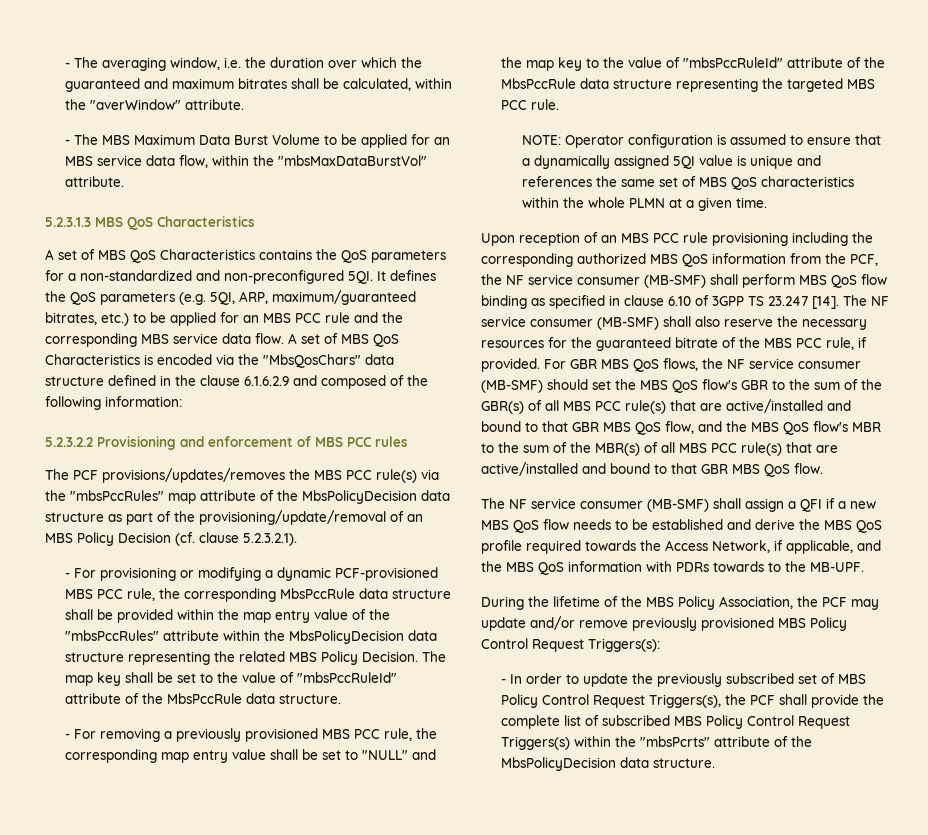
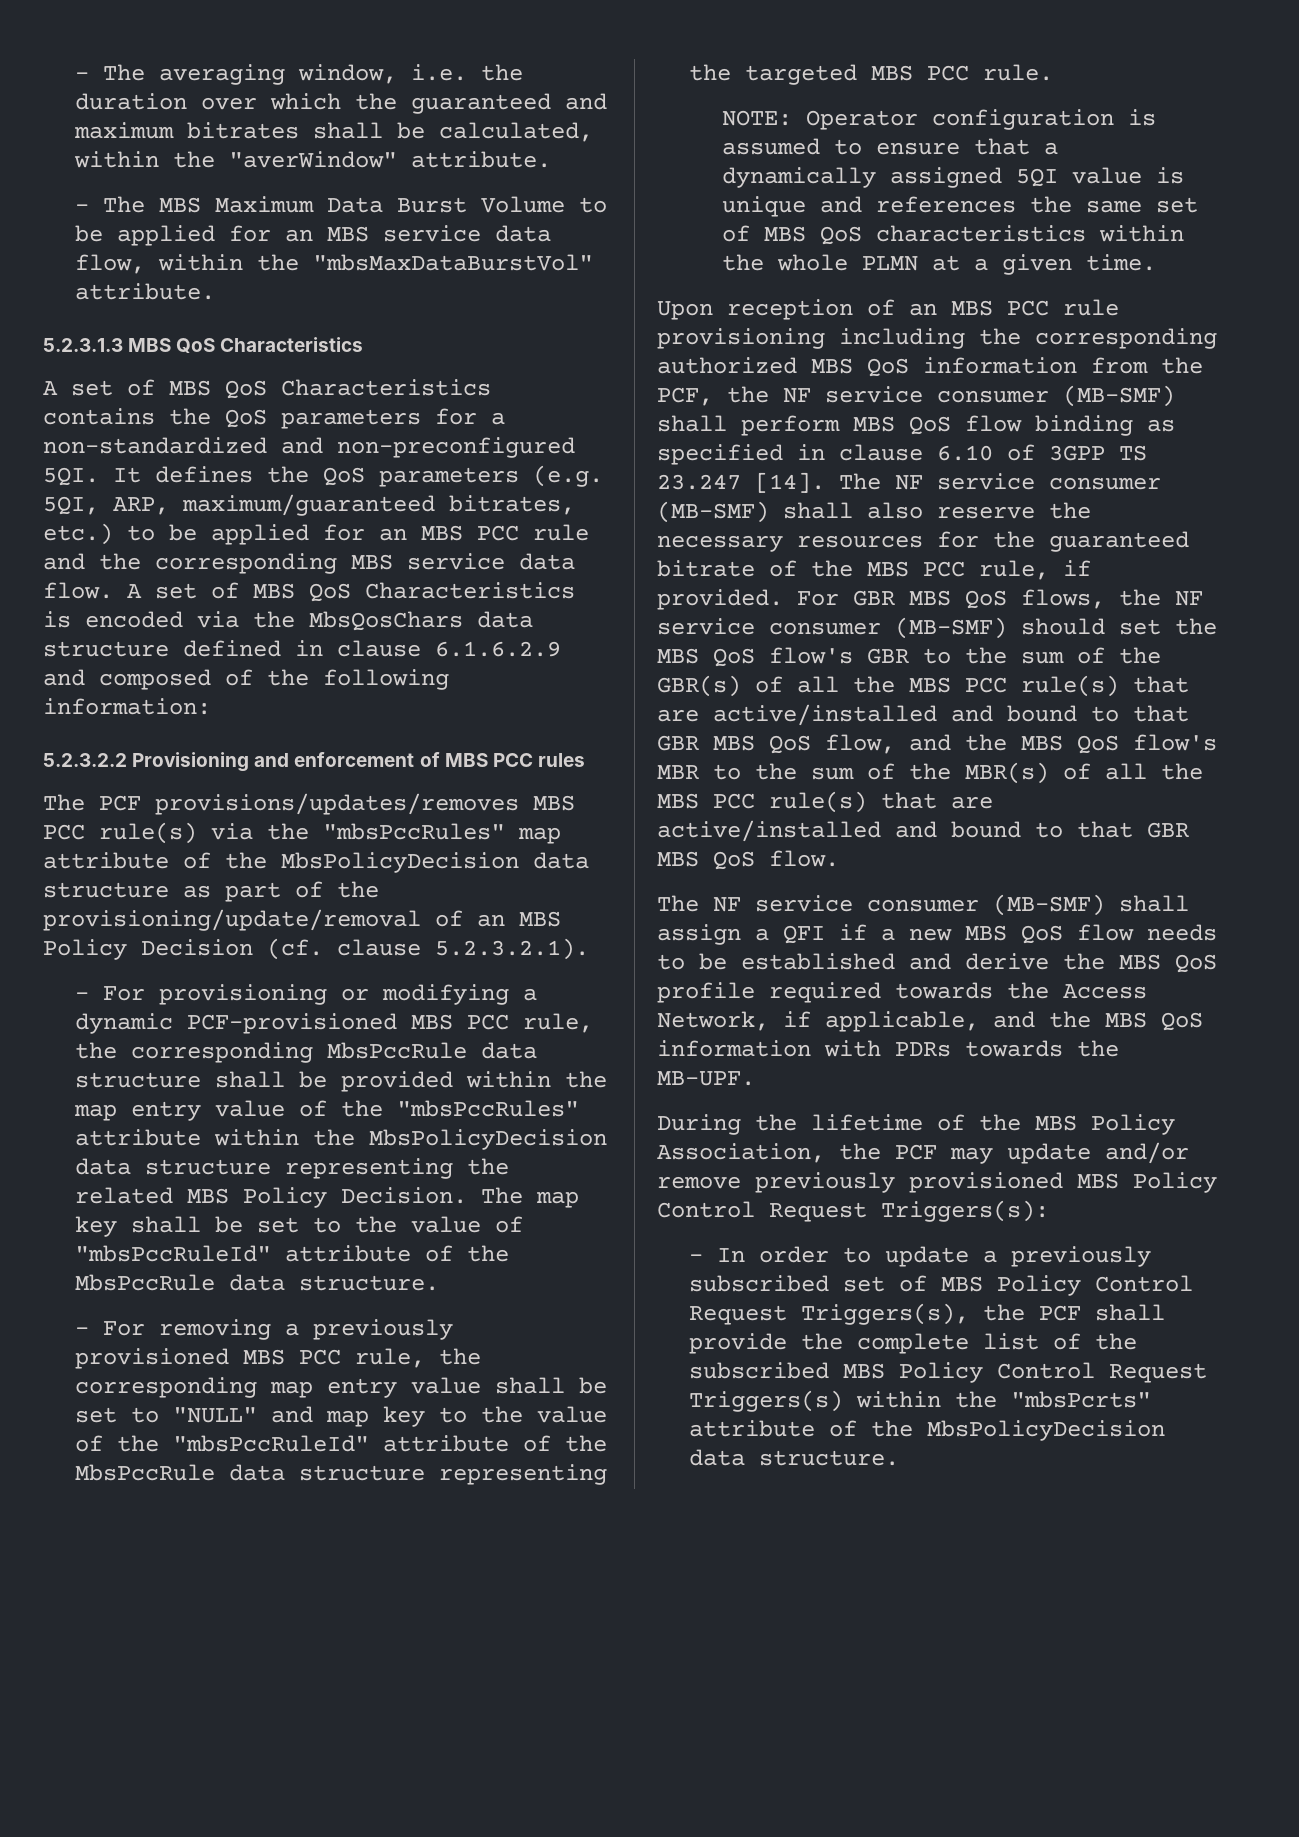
[263,354,361,368] "MbsQosChars" -> [309,611,463,631] MbsQosChars
[175,375,196,386] the -> (323, 648) none
[289,469,310,480] the -> (519, 804) none
[501,57,523,68] the -> (314, 1414) none
(681, 62) none -> [117,1435,160,1452] the
(559, 405) none -> [853,676,895,693] the
(675, 447) none -> [1161,763,1203,780] the
[768,562,781,572] to -> (1063, 1048) none
[632,673,654,684] the -> [983,1250,998,1263] a
(600, 720) none -> [1095,1333,1138,1350] the

